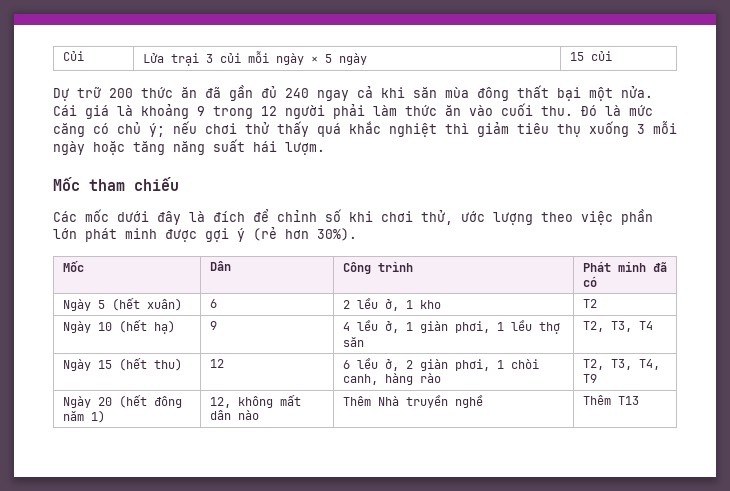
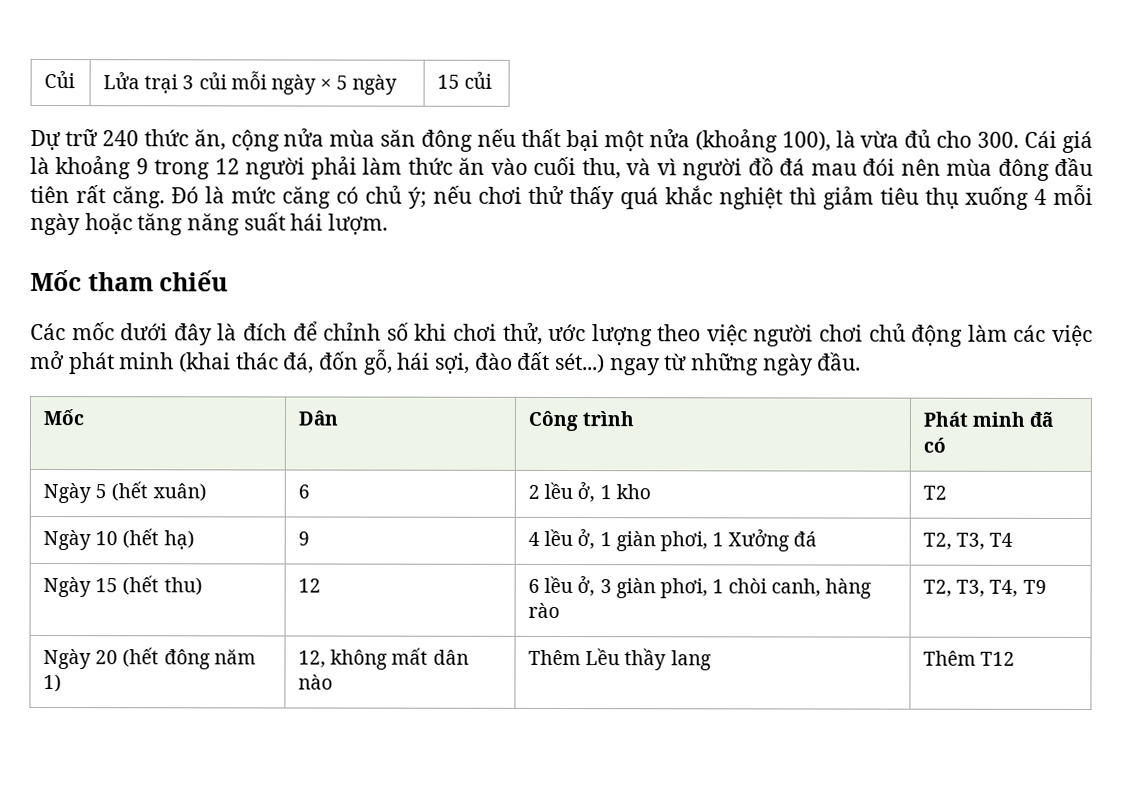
[109,85,653,101] 200 thức ăn đã gần đủ 240 ngay cả khi săn mùa đông thất bại một nửa. -> [101,128,1020,153] 240 thức ăn, cộng nửa mùa săn đông nếu thất bại một nửa (khoảng 100), là vừa đủ cho 300.
[541,106,573,116] thu. -> [581,157,1094,181] [30,185,165,209] thu, và vì người đồ đá mau đói nên mùa đông đầu tiên rất căng.
[637,124,645,134] 3 -> [1034,188,1047,205] 4
[621,209,653,225] [53,227,357,242] phần lớn phát minh được gợi ý (rẻ hơn 30%). -> [753,323,1094,347] [30,349,862,376] người chơi chủ động làm các việc mở phát minh (khai thác đá, đốn gỗ, hái sợi, đào đất sét...) ngay từ những ngày đầu.
[510,320,560,334] [342,336,364,347] lều thợ săn -> [728,529,818,552] Xưởng đá
[405,360,413,369] 2 -> [599,579,612,594] 3
[377,395,483,408] [582,395,639,405] Nhà truyền nghề | Thêm T13 -> [585,648,711,671] [923,650,1016,666] Lều thầy lang | Thêm T12

